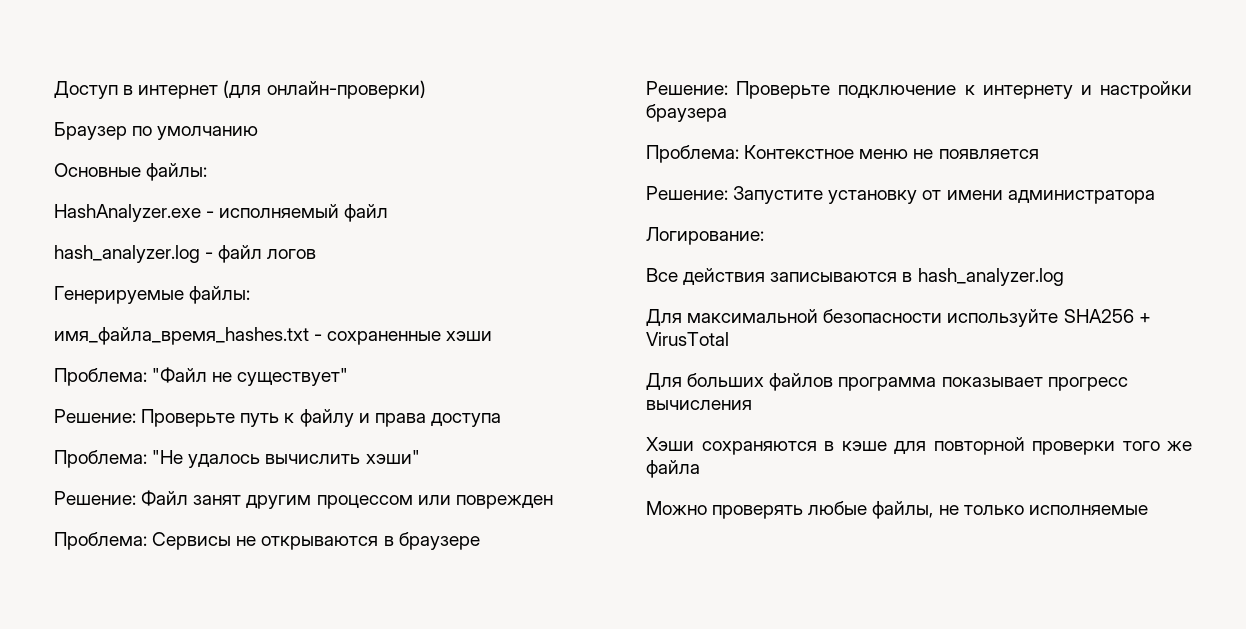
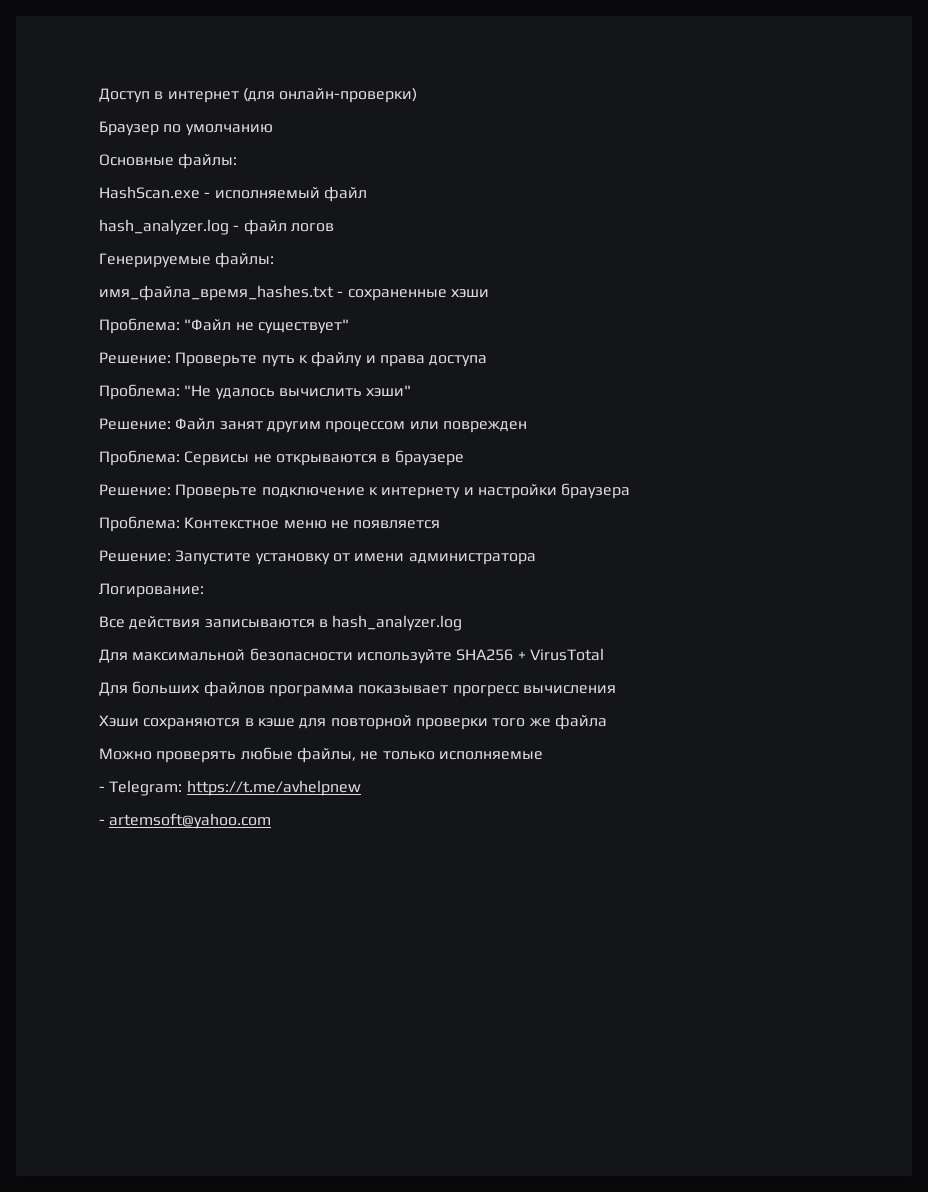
[54,204,201,222] HashAnalyzer.exe -> [99,186,200,199] HashScan.exe
(1148, 510) none -> [99,780,361,796] [99,813,272,829] // - Telegram: https://t.me/avhelpnew // - artemsoft@yahoo.com

